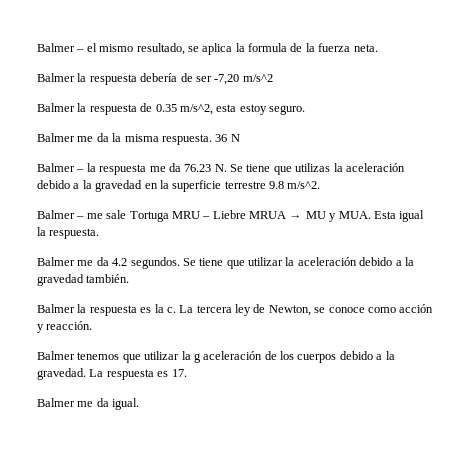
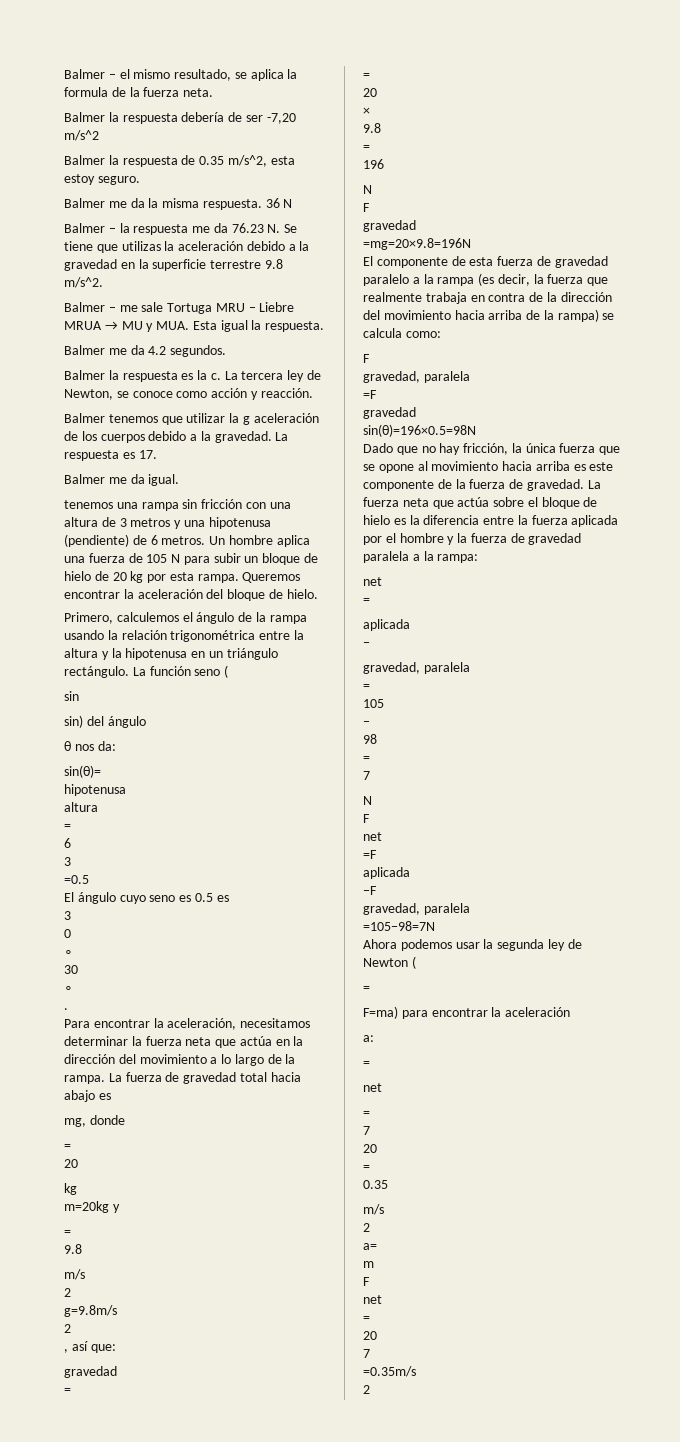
[182,257,414,269] [37,274,130,286] Se tiene que utilizar la aceleración debido a la gravedad también. -> (227, 351) none
(140, 404) none -> [64,499,291,511] [64,517,271,529] [64,534,310,547] [64,553,319,565] [64,571,301,583] [64,589,318,601] [64,612,307,624] [64,630,304,642] [64,648,278,660] [64,665,229,678] [64,691,79,701] [64,715,146,728] [64,741,116,751] [64,765,101,778] [64,784,126,796] [64,802,98,812] [64,824,71,830] [64,838,71,848] [64,857,71,866] [64,875,89,884] [64,892,229,904] [64,911,71,920] [64,929,71,938] [64,950,73,956] [64,965,78,974] [64,986,73,992] [64,1008,68,1010] [64,1018,311,1030] [64,1036,304,1048] [64,1054,296,1066] [64,1072,301,1084] [64,1090,111,1102] [64,1115,125,1127] [64,1144,71,1150] [64,1159,78,1168] [64,1183,77,1195] [64,1201,120,1213] [64,1230,71,1236] [64,1244,82,1254] [64,1269,85,1280] [64,1288,71,1297] [64,1305,117,1317] [64,1324,71,1333] [64,1341,116,1353] [64,1366,117,1378] [64,1388,71,1394] [363,73,370,79] [363,88,377,97] [363,107,370,115] [363,123,381,133] [363,145,370,151] [363,159,384,169] [363,185,372,194] [363,203,370,212] [363,220,416,232] [363,238,471,250] [363,256,608,268] [363,273,609,286] [363,292,612,304] [363,309,615,322] [363,328,441,338] [363,354,370,363] [363,371,470,383] [363,390,377,399] [363,407,416,419] [363,424,476,437] [363,443,621,455] [363,461,614,473] [363,479,601,491] [363,497,598,509] [363,515,619,527] [363,533,582,545] [363,551,479,563] [363,577,382,586] [363,598,370,604] [363,619,410,631] [363,642,370,647] [363,662,470,674] [363,684,370,690] [363,699,384,708] [363,721,370,726] [363,734,377,744] [363,756,370,762] [363,771,370,780] [363,796,372,805] [363,814,370,823] [363,832,382,841] [363,850,377,859] [363,867,410,879] [363,886,377,895] [363,903,470,915] [363,921,435,931] [363,939,582,951] [363,956,416,969] [363,986,370,992] [363,1006,571,1019] [363,1035,374,1042] [363,1061,370,1067] [363,1083,382,1092] [363,1111,370,1117] [363,1126,370,1135] [363,1144,377,1153] [363,1165,370,1171] [363,1180,388,1189] [363,1204,384,1215] [363,1223,370,1232] [363,1243,377,1250] [363,1261,374,1268] [363,1277,370,1286] [363,1295,382,1304] [363,1316,370,1322] [363,1331,377,1340] [363,1349,370,1358] [363,1366,416,1377] [363,1385,370,1394] // tenemos una rampa sin fricción con una altura de 3 metros y una hipotenusa (pendiente) de 6 metros. Un hombre aplica una fuerza de 105 N para subir un bloque de hielo de 20 kg por esta rampa. Queremos encontrar la aceleración del bloque de hielo. // Primero, calculemos el ángulo de la rampa usando la relación trigonométrica entre la altura y la hipotenusa en un triángulo rectángulo. La función seno ( // sin // sin) del ángulo // θ nos da: // sin(θ)= // hipotenusa // altura // = // 6 // 3 // =0.5 // El ángulo cuyo seno es 0.5 es // 3 // 0 // ∘ // 30 // ∘ // . // Para encontrar la aceleración, necesitamos determinar la fuerza neta que actúa en la dirección del movimiento a lo largo de la rampa. La fuerza de gravedad total hacia abajo es // mg, donde // = // 20 // kg // m=20kg y // = // 9.8 // m/s // 2 // g=9.8m/s // 2 // , así que: // gravedad // = // = // 20 // × // 9.8 // = // 196 // N // F // gravedad // =mg=20×9.8=196N // El componente de esta fuerza de gravedad paralelo a la rampa (es decir, la fuerza que realmente trabaja en contra de la dirección del movimiento hacia arriba de la rampa) se calcula como: // F // gravedad, paralela // =F // gravedad // sin(θ)=196×0.5=98N // Dado que no hay fricción, la única fuerza que se opone al movimiento hacia arriba es este componente de la fuerza de gravedad. La fuerza neta que actúa sobre el bloque de hielo es la diferencia entre la fuerza aplicada por el hombre y la fuerza de gravedad paralela a la rampa: // net // = // aplicada // − // gravedad, paralela // = // 105 // − // 98 // = // 7 // N // F // net // =F // aplicada // −F // gravedad, paralela // =105−98=7N // Ahora podemos usar la segunda ley de Newton ( // = // F=ma) para encontrar la aceleración // a: // = // net // = // 7 // 20 // = // 0.35 // m/s // 2 // a= // m // F // net // = // 20 // 7 // =0.35m/s // 2

